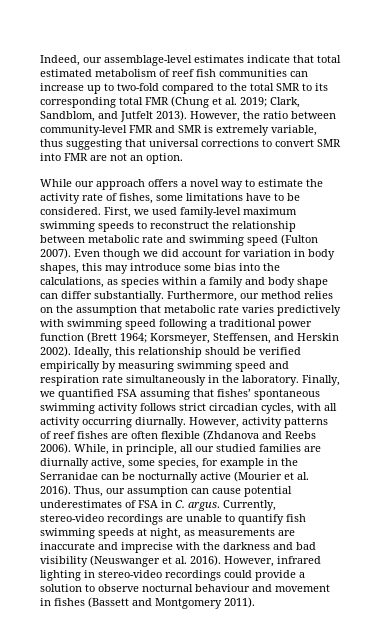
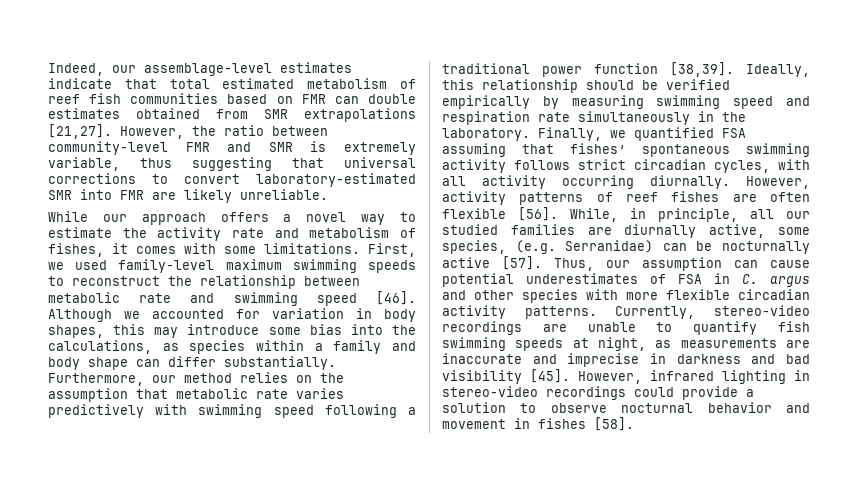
[290,71,308,77] [40,83,328,94] [40,96,300,108] [40,110,187,122] can increase up to two-fold compared to the total SMR to its corresponding total FMR (Chung et al. 2019; Clark, Sandblom, and Jutfelt 2013). -> [227,94,416,104] [48,108,416,122] [48,124,112,139] based on FMR can double estimates obtained from SMR extrapolations [21,27].
(314, 143) none -> [256,173,416,187] laboratory-estimated
[110,153,183,164] not an option. -> [184,189,328,203] likely unreliable.
[106,193,300,204] [40,207,101,215] of fishes, some limitations have to be considered. -> [274,227,416,238] [48,243,360,257] and metabolism of fishes, it comes with some limitations.
[281,234,318,245] [40,248,222,260] (Fulton 2007). Even though we did account -> [376,291,416,305] [48,309,224,322] [46]. Although we accounted
[87,332,339,344] [40,346,71,357] (Brett 1964; Korsmeyer, Steffensen, and Herskin 2002). -> [670,62,734,77] [38,39].
[203,430,316,441] [40,443,71,454] (Zhdanova and Reebs 2006). -> [518,207,558,221] [56].
[202,458,298,469] [40,471,309,483] [40,485,71,496] for example in the Serranidae can be nocturnally active (Mourier et al. 2016). -> [515,240,810,254] [442,256,542,270] (e.g. Serranidae) can be nocturnally active [57].
[188,502,220,511] argus. -> [770,276,810,287] [442,289,810,303] [442,305,597,319] argus and other species with more flexible circadian activity patterns.
[176,542,220,550] with the -> [650,353,666,364] in
[90,555,221,567] (Neuswanger et al. 2016). -> [530,369,570,383] [45].
[195,584,250,592] behaviour -> [707,402,772,413] behavior
[88,597,255,609] (Bassett and Montgomery 2011). -> [594,417,634,431] [58].

